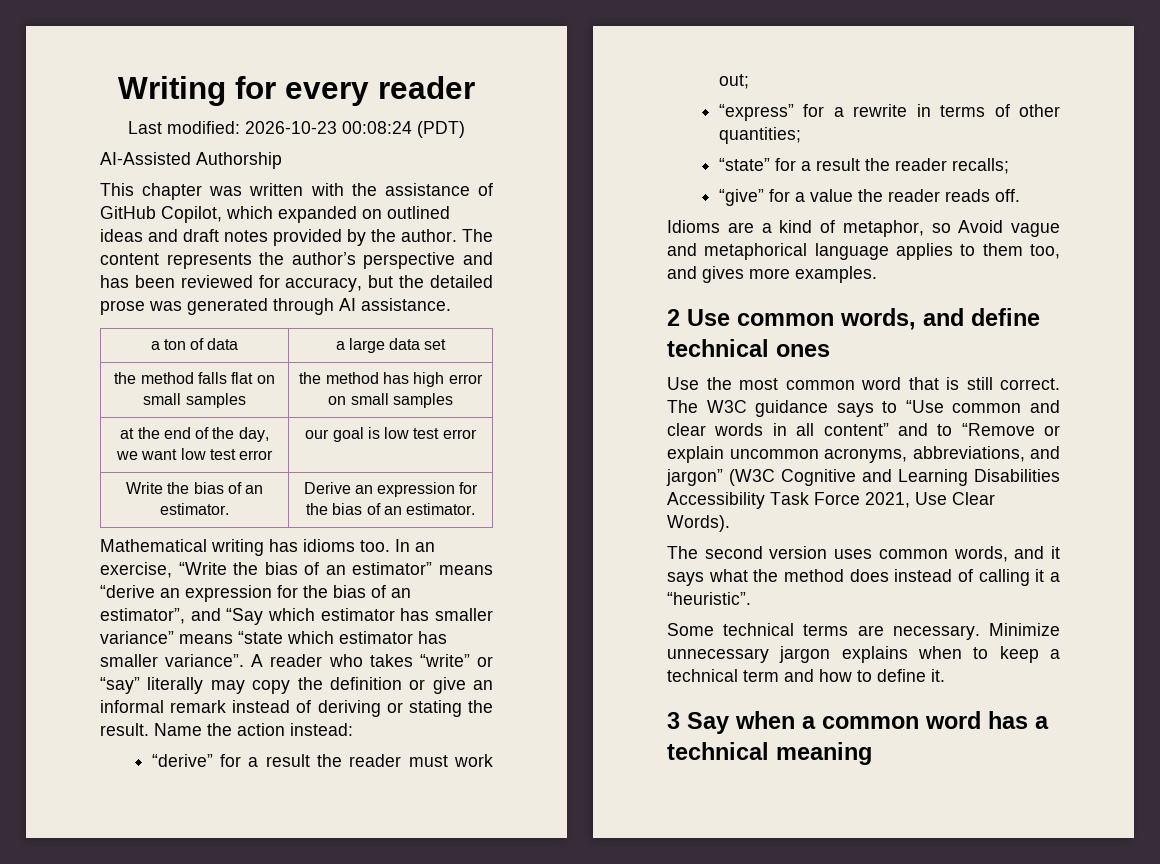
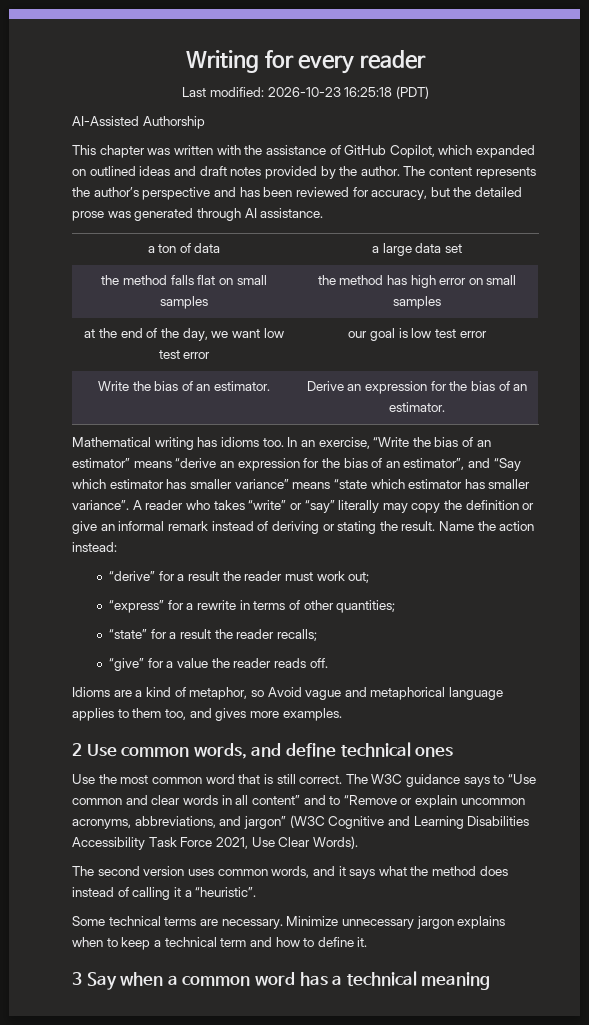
[342,121,412,134] 00:08:24 -> [344,87,393,97] 16:25:18

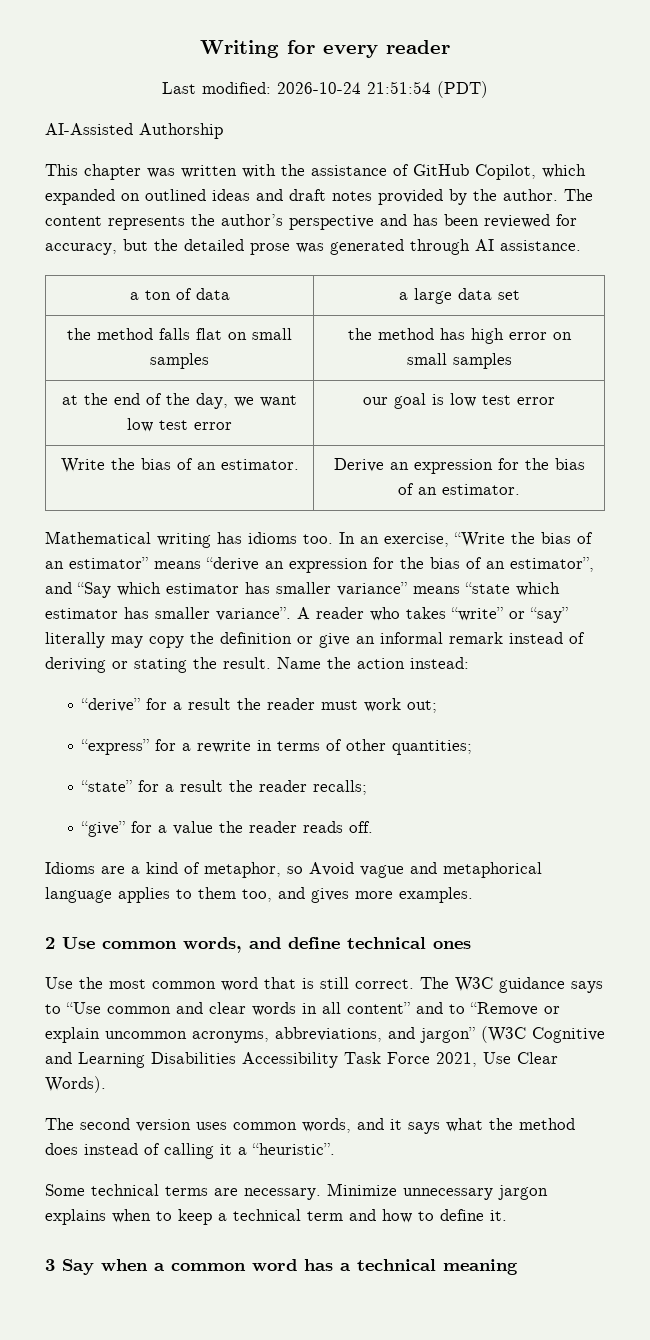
[267,87,393,97] 2026-10-23 16:25:18 -> [277,81,431,94] 2026-10-24 21:51:54

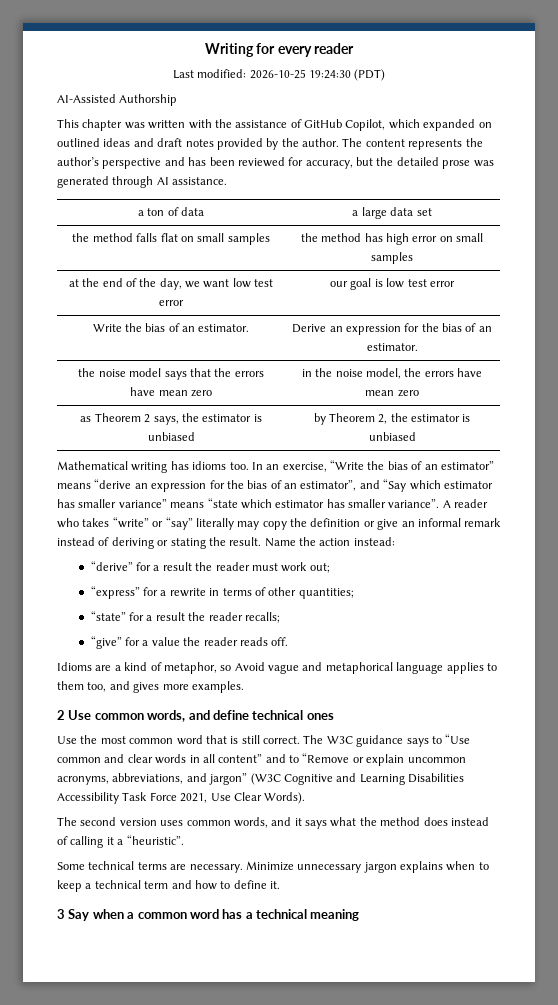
[277,81,431,94] 2026-10-24 21:51:54 -> [249,69,351,79] 2026-10-25 19:24:30
(520, 489) none -> [78,368,264,380] [130,387,212,397] [301,368,483,379] [365,389,419,397] [80,413,262,425] [147,432,195,441] [313,413,471,425] [368,432,416,441] // the noise model says that the errors have mean zero | in the noise model, the errors have mean zero // as Theorem 2 says, the estimator is unbiased | by Theorem 2, the estimator is unbiased

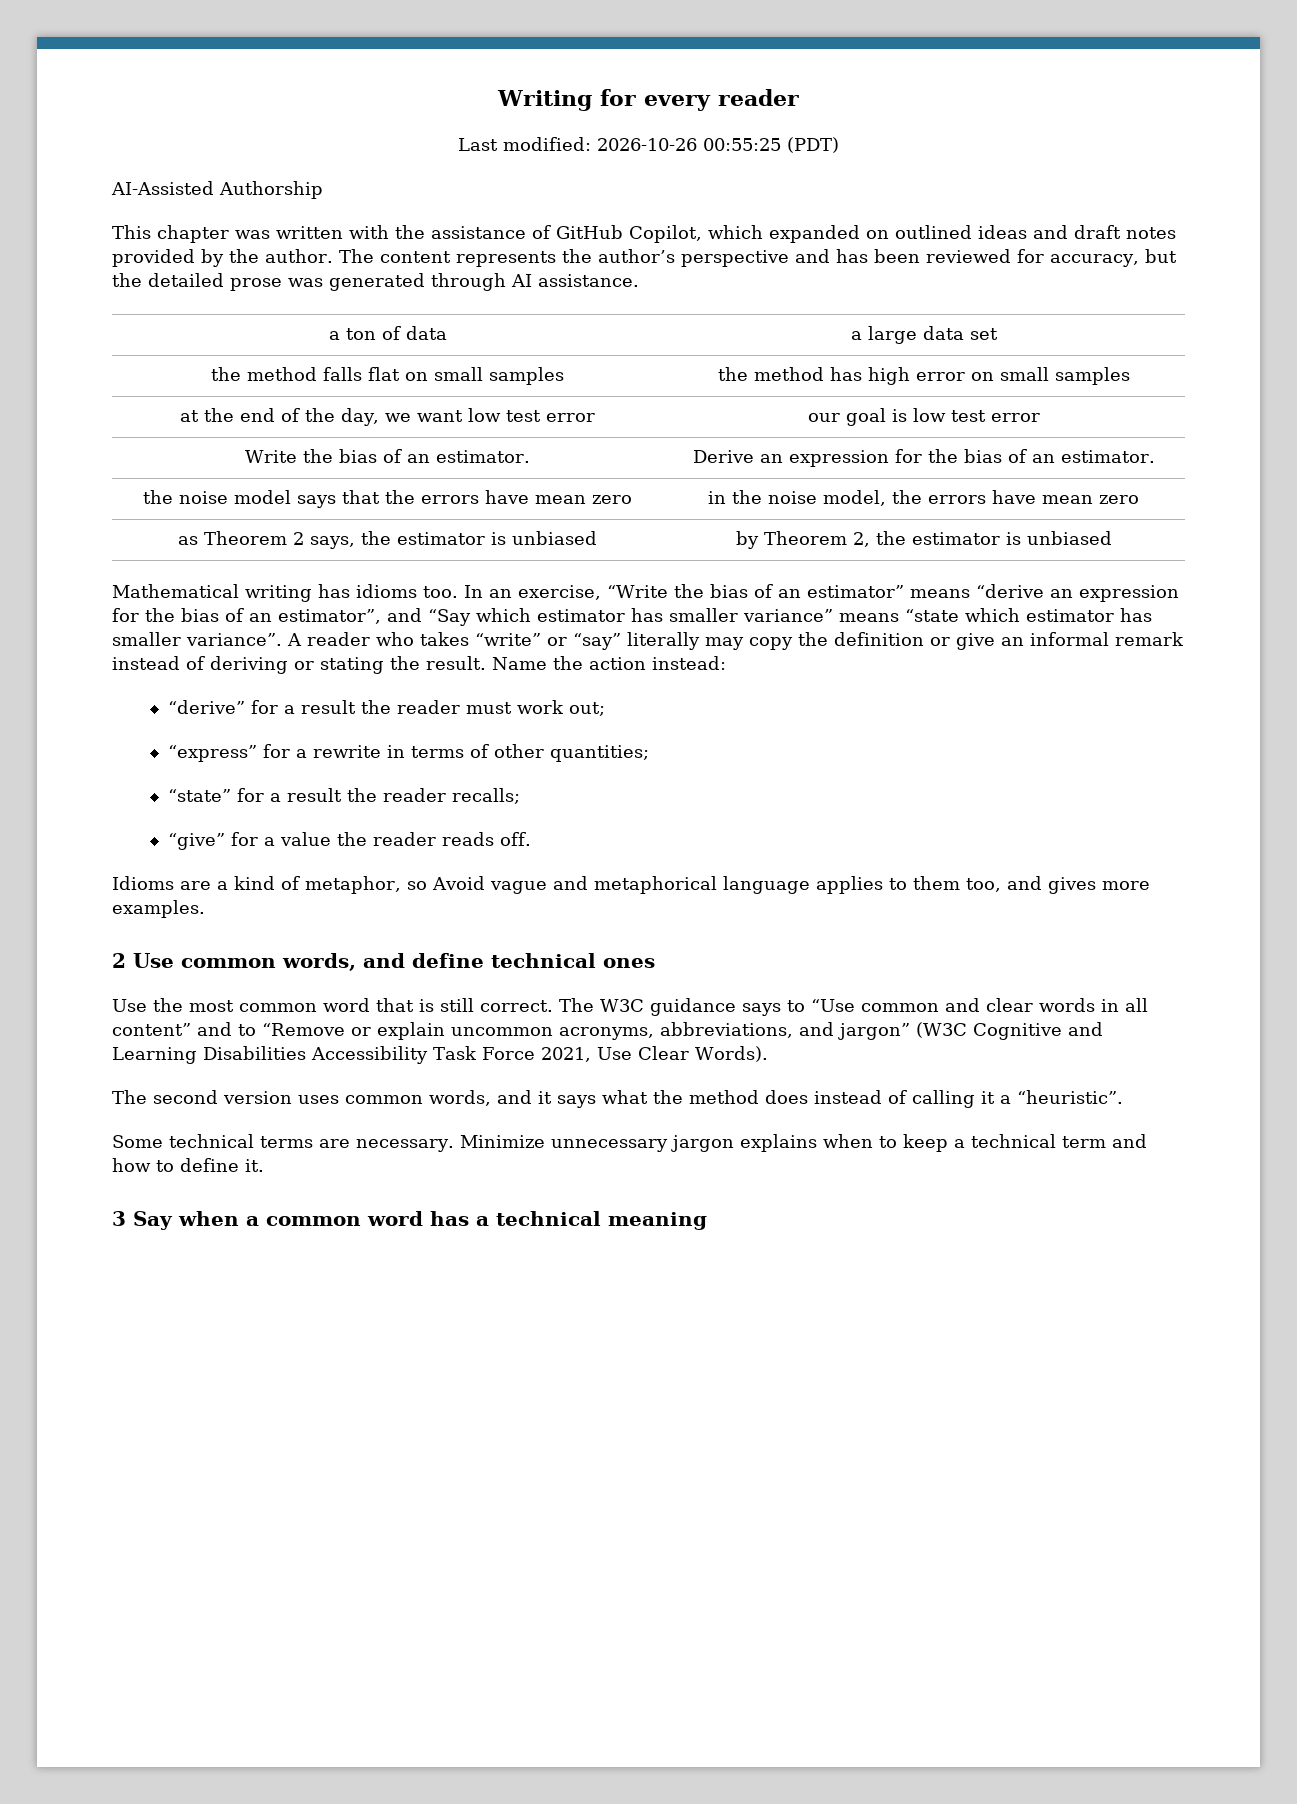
[249,69,351,79] 2026-10-25 19:24:30 -> [597,138,781,151] 2026-10-26 00:55:25

